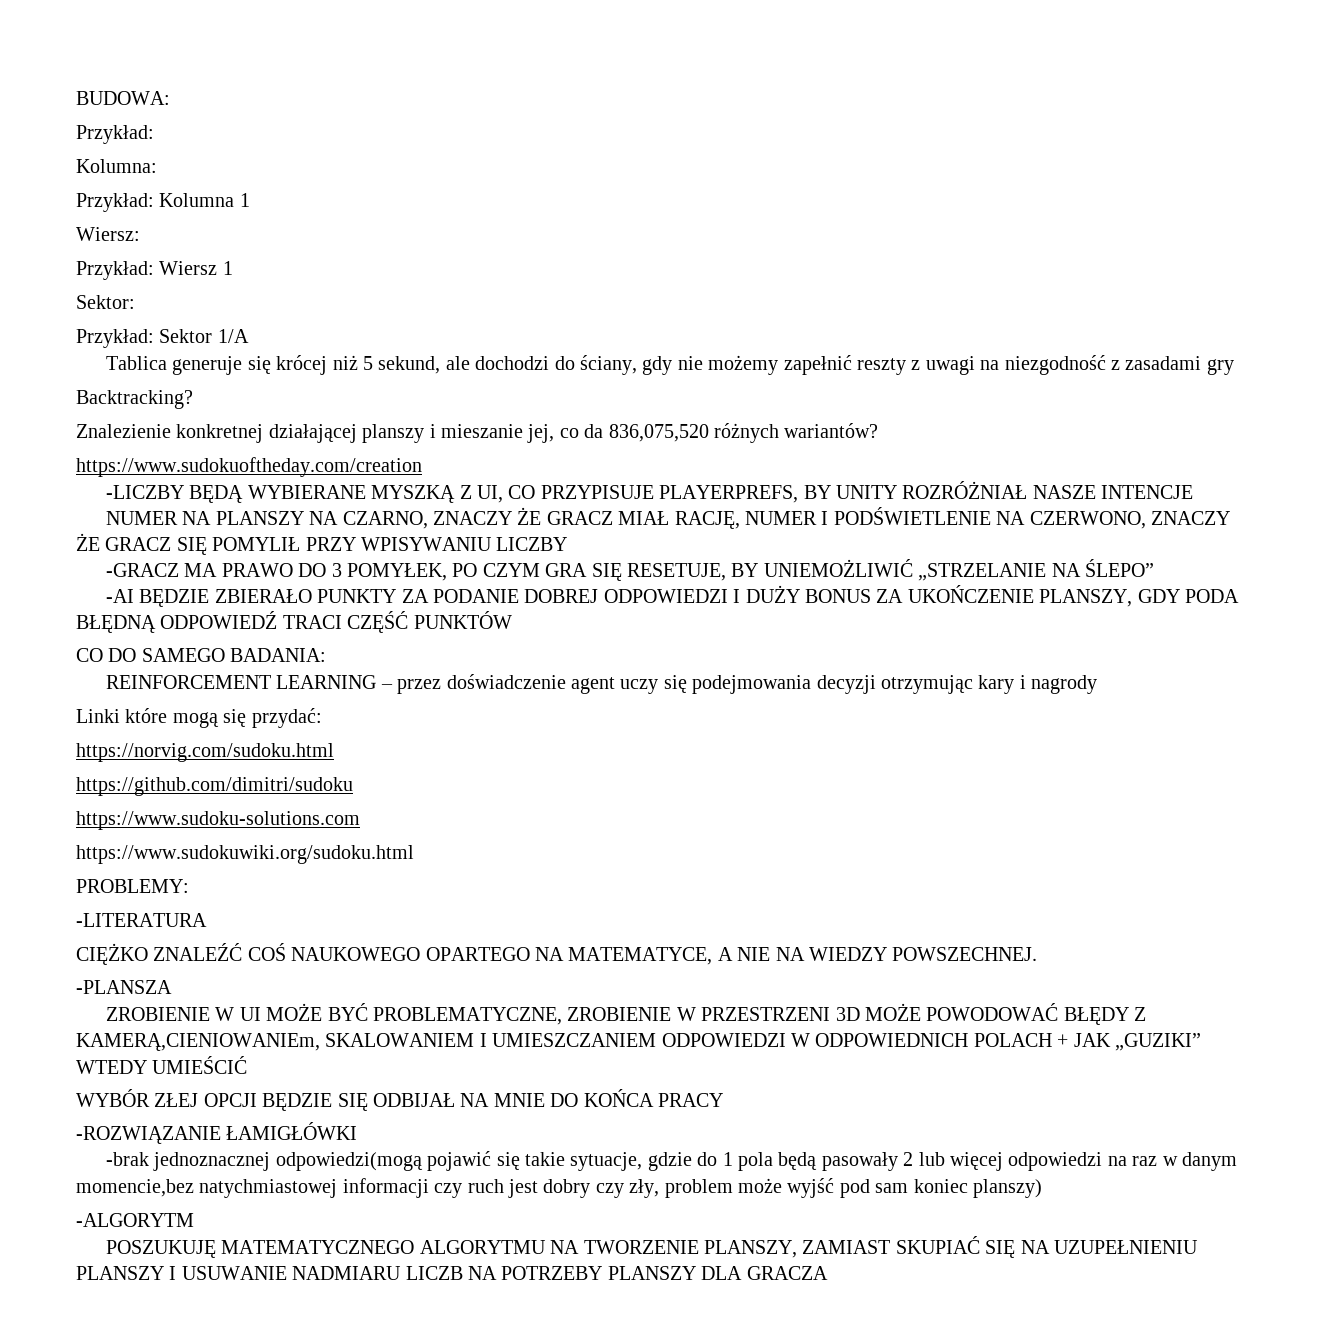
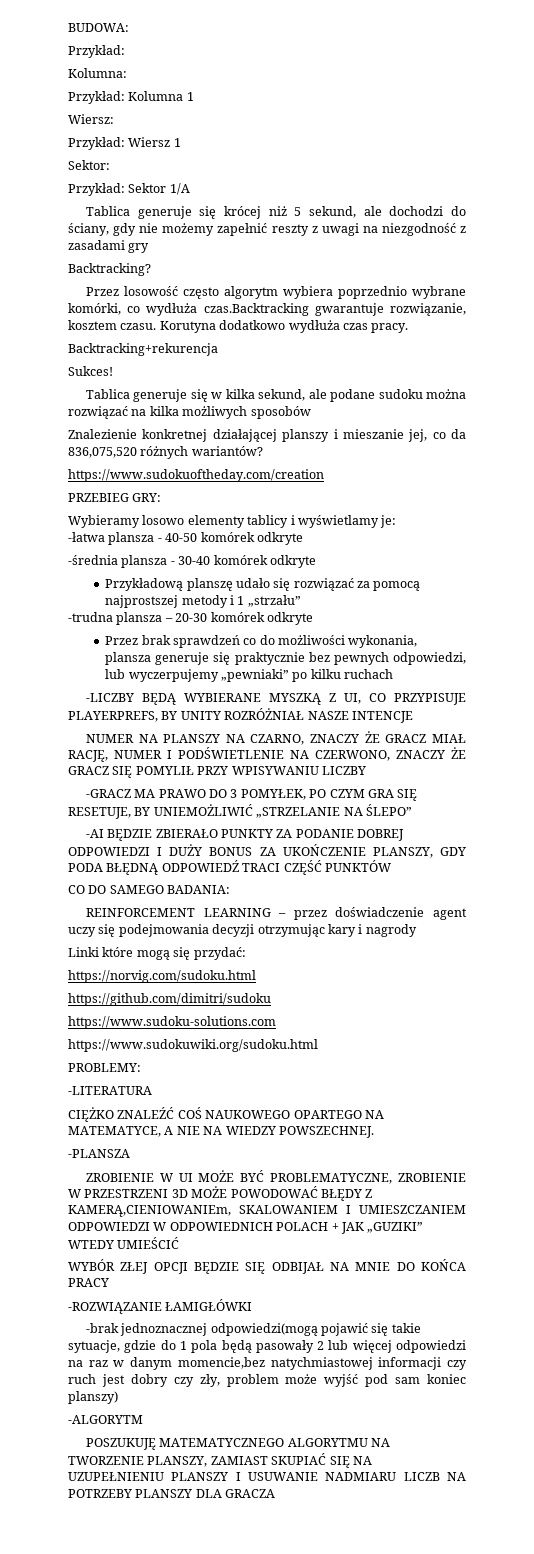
(193, 399) none -> [85,286,466,299] [68,303,466,316] [68,320,409,333] [68,343,218,356] [68,366,113,376] [85,389,467,402] [68,406,311,419] // Przez losowość często algorytm wybiera poprzednio wybrane komórki, co wydłuża czas.Backtracking gwarantuje rozwiązanie, kosztem czasu. Korutyna dodatkowo wydłuża czas pracy. // Backtracking+rekurencja // Sukces! // Tablica generuje się w kilka sekund, ale podane sudoku można rozwiązać na kilka możliwych sposobów
(422, 467) none -> [68,493,162,502] [68,515,397,528] [68,532,303,545] [68,555,316,568] [105,578,421,591] [105,595,301,608] [68,612,313,625] [105,635,418,648] [105,652,466,665] [105,669,394,682] // PRZEBIEG GRY: // Wybieramy losowo elementy tablicy i wyświetlamy je: // -łatwa plansza - 40-50 komórek odkryte // -średnia plansza - 30-40 komórek odkryte // Przykładową planszę udało się rozwiązać za pomocą najprostszej metody i 1 „strzału” // -trudna plansza – 20-30 komórek odkryte // Przez brak sprawdzeń co do możliwości wykonania, plansza generuje się praktycznie bez pewnych odpowiedzi, lub wyczerpujemy „pewniaki” po kilku ruchach

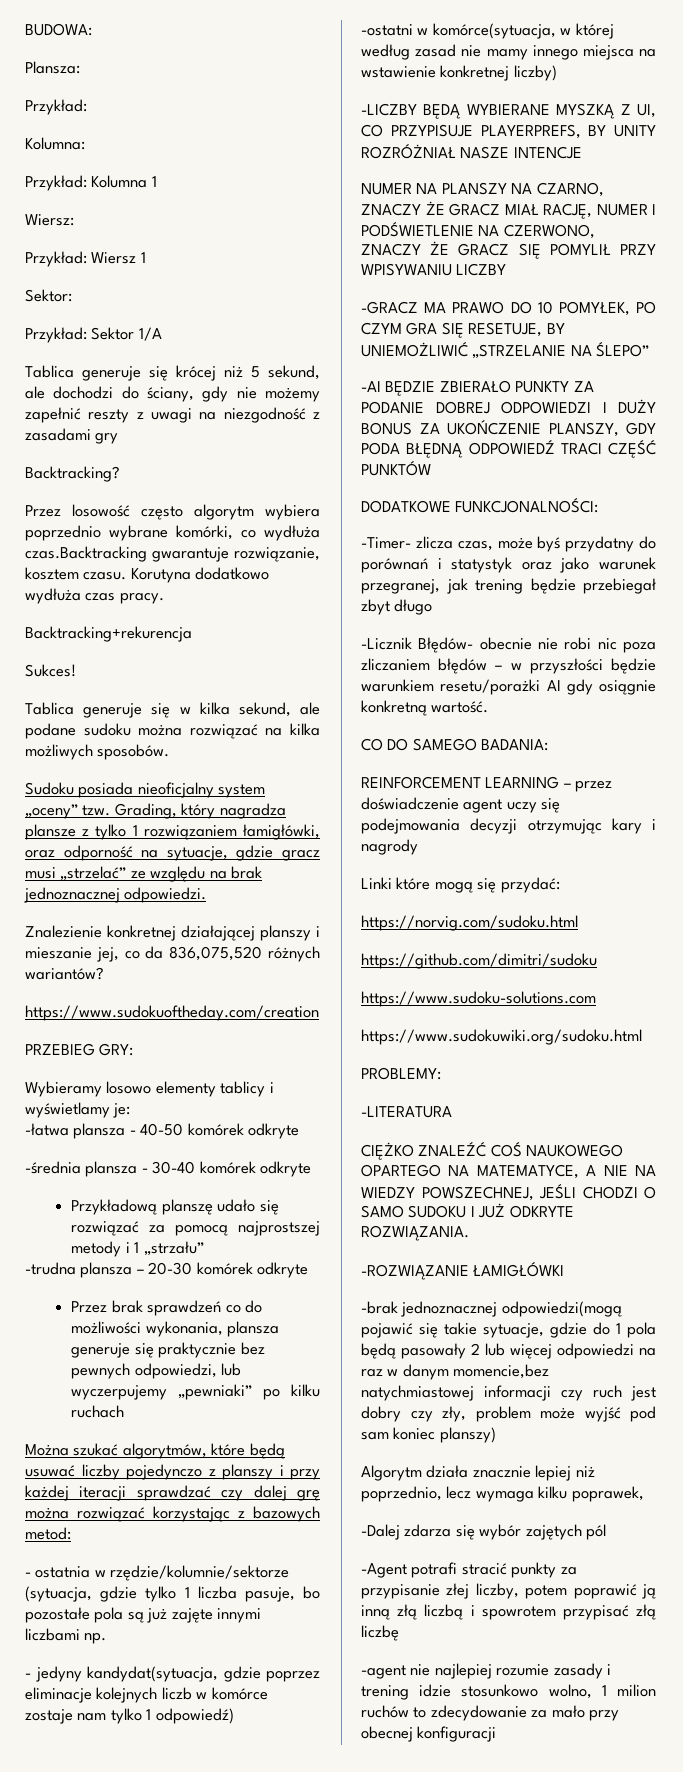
(129, 27) none -> [25,61,80,74] // Plansza:
[250,406,311,419] sposobów -> [97,744,170,760] [25,782,266,798] [25,803,286,819] [25,824,320,840] [25,845,320,861] [25,866,263,882] [24,887,207,903] sposobów. // Sudoku posiada nieoficjalny system „oceny” tzw. Grading, który nagradza plansze z tylko 1 rozwiązaniem łamigłówki, oraz odporność na sytuacje, gdzie gracz musi „strzelać” ze względu na brak jednoznacznej odpowiedzi.
(394, 674) none -> [25,1443,285,1459] [25,1464,320,1480] [25,1485,320,1501] [25,1506,320,1522] [25,1527,71,1540] [25,1565,290,1581] [25,1586,320,1602] [25,1607,262,1623] [25,1628,107,1644] [25,1666,320,1682] [25,1687,268,1703] [25,1708,234,1724] [361,23,614,39] [361,44,656,60] [361,65,557,81] // Można szukać algorytmów, które będą usuwać liczby pojedynczo z planszy i przy każdej iteracji sprawdzać czy dalej grę można rozwiązać korzystając z bazowych metod: // - ostatnia w rzędzie/kolumnie/sektorze (sytuacja, gdzie tylko 1 liczba pasuje, bo pozostałe pola są już zajęte innymi liczbami np. // - jedyny kandydat(sytuacja, gdzie poprzez eliminacje kolejnych liczb w komórce zostaje nam tylko 1 odpowiedź) // -ostatni w komórce(sytuacja, w której według zasad nie mamy innego miejsca na wstawienie konkretnej liczby)
[230,789,238,798] 3 -> [537,301,553,314] 10
(391, 866) none -> [361,497,599,513] [361,536,656,552] [361,557,656,573] [361,578,656,594] [361,599,433,615] [361,637,656,653] [361,658,656,674] [361,679,656,695] [361,700,489,716] // DODATKOWE FUNKCJONALNOŚCI: // -Timer- zlicza czas, może byś przydatny do porównań i statystyk oraz jako warunek przegranej, jak trening będzie przebiegał zbyt długo // -Licznik Błędów- obecnie nie robi nic poza zliczaniem błędów – w przyszłości będzie warunkiem resetu/porażki AI gdy osiągnie konkretną wartość.
[278,1126,374,1138] [68,1149,130,1158] [85,1170,466,1184] [68,1186,373,1201] [68,1205,466,1217] [68,1222,424,1234] [68,1237,180,1249] [68,1259,466,1274] [68,1278,109,1287] POWSZECHNEJ. // -PLANSZA // ZROBIENIE W UI MOŻE BYĆ PROBLEMATYCZNE, ZROBIENIE W PRZESTRZENI 3D MOŻE POWODOWAĆ BŁĘDY Z KAMERĄ,CIENIOWANIEm, SKALOWANIEM I UMIESZCZANIEM ODPOWIEDZI W ODPOWIEDNICH POLACH + JAK „GUZIKI” WTEDY UMIEŚCIĆ // WYBÓR ZŁEJ OPCJI BĘDZIE SIĘ ODBIJAŁ NA MNIE DO KOŃCA PRACY -> [421,1183,656,1201] [361,1203,574,1218] [361,1225,469,1241] POWSZECHNEJ, JEŚLI CHODZI O SAMO SUDOKU I JUŻ ODKRYTE ROZWIĄZANIA.
[68,1415,143,1424] [85,1438,391,1450] [68,1453,372,1468] [68,1472,466,1481] [68,1489,276,1498] -ALGORYTM // POSZUKUJĘ MATEMATYCZNEGO ALGORYTMU NA TWORZENIE PLANSZY, ZAMIAST SKUPIAĆ SIĘ NA UZUPEŁNIENIU PLANSZY I USUWANIE NADMIARU LICZB NA POTRZEBY PLANSZY DLA GRACZA -> [361,1465,595,1481] [361,1486,644,1502] [361,1524,607,1540] [361,1562,577,1578] [361,1583,656,1599] [361,1604,656,1620] [361,1625,399,1641] [361,1663,612,1679] [361,1684,656,1700] [361,1705,620,1721] [361,1726,497,1742] Algorytm działa znacznie lepiej niż poprzednio, lecz wymaga kilku poprawek, // -Dalej zdarza się wybór zajętych pól // -Agent potrafi stracić punkty za przypisanie złej liczby, potem poprawić ją inną złą liczbą i spowrotem przypisać złą liczbę // -agent nie najlepiej rozumie zasady i trening idzie stosunkowo wolno, 1 milion ruchów to zdecydowanie za mało przy obecnej konfiguracji

